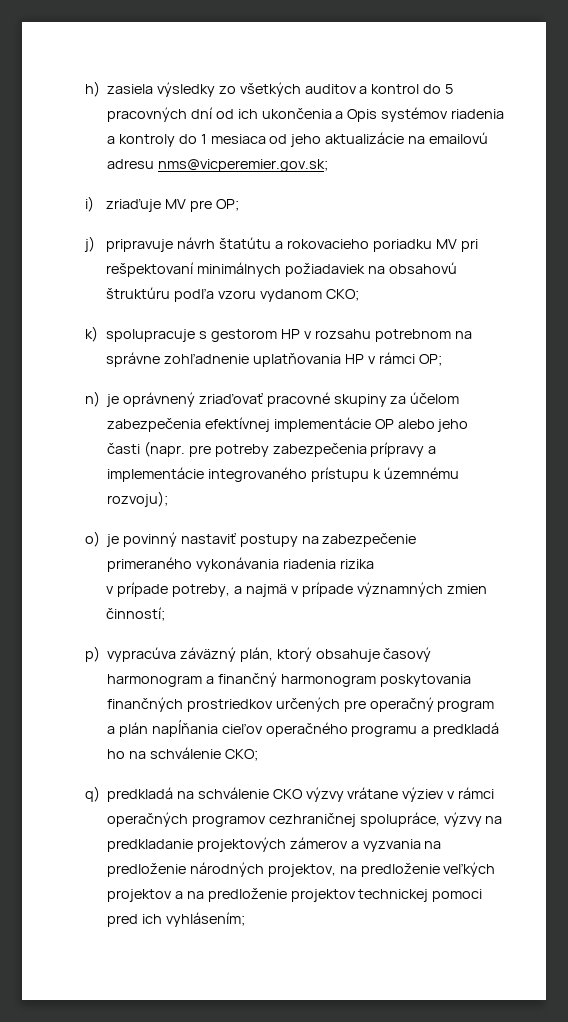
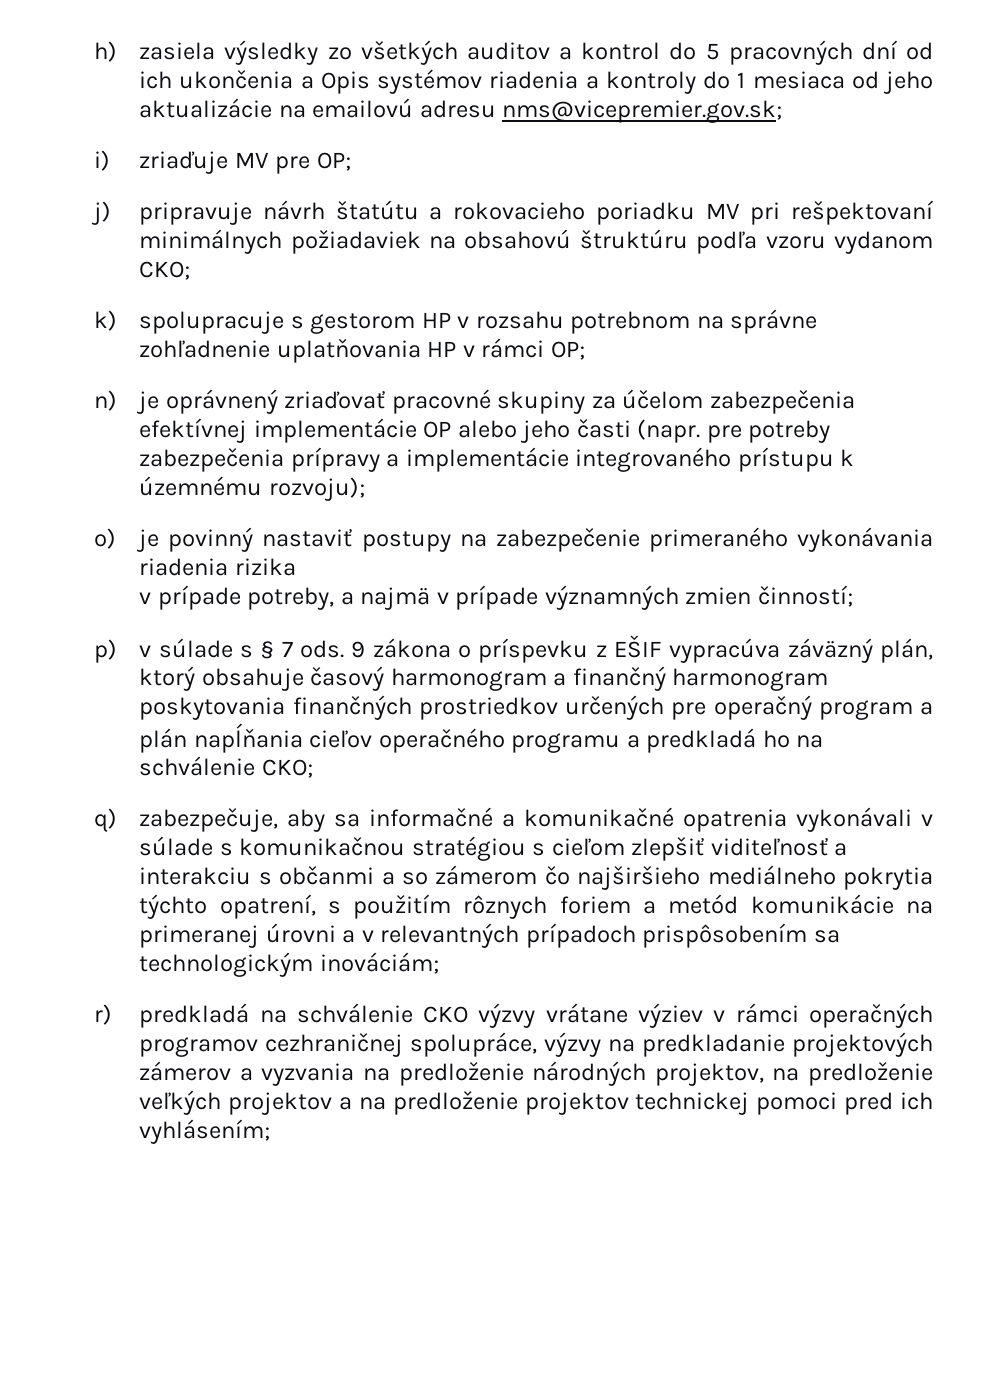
[157,159,328,172] nms@vicperemier.gov.sk; -> [502,100,783,123] nms@vicepremier.gov.sk;
(100, 654) none -> [139,635,662,663] v súlade s § 7 ods. 9 zákona o príspevku z EŠIF
(100, 794) none -> [139,807,933,832] [139,836,848,861] [139,865,933,890] [139,894,934,919] [139,923,840,948] [139,952,439,977] [93,1004,112,1025] zabezpečuje, aby sa informačné a komunikačné opatrenia vykonávali v súlade s komunikačnou stratégiou s cieľom zlepšiť viditeľnosť a interakciu s občanmi a so zámerom čo najširšieho mediálneho pokrytia týchto opatrení, s použitím rôznych foriem a metód komunikácie na primeranej úrovni a v relevantných prípadoch prispôsobením sa technologickým inováciám; // r)

